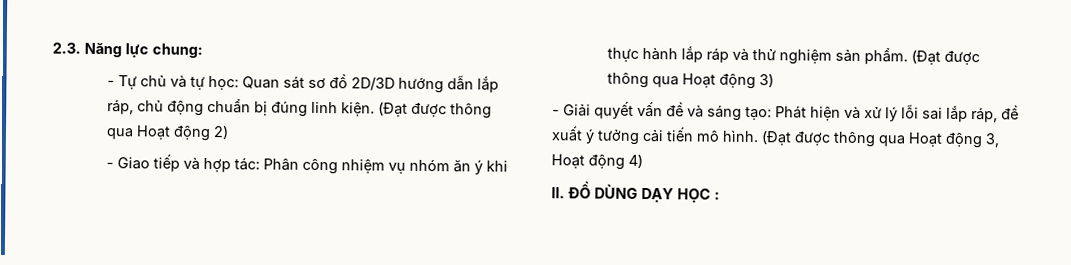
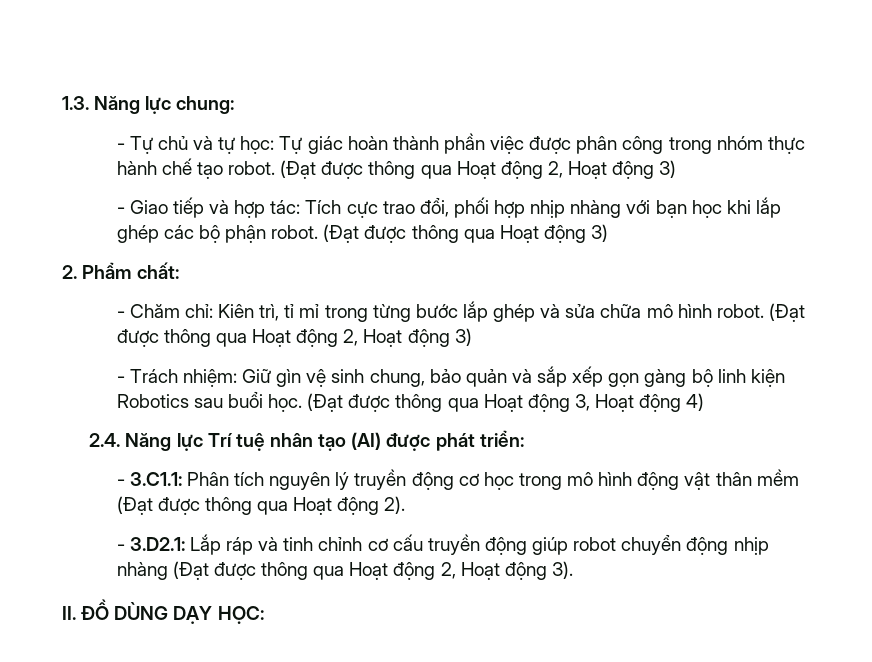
[52,42,81,54] 2.3. -> [62,96,89,110] 1.3.
[242,74,500,94] [107,98,493,119] [106,125,230,141] Quan sát sơ đồ 2D/3D hướng dẫn lắp ráp, chủ động chuẩn bị đúng linh kiện. (Đạt được thông qua Hoạt động 2) -> [279,133,805,154] [116,158,677,179] Tự giác hoàn thành phần việc được phân công trong nhóm thực hành chế tạo robot. (Đạt được thông qua Hoạt động 2, Hoạt động 3)
[263,158,509,175] [607,46,909,65] Phân công nhiệm vụ nhóm ăn ý khi thực hành lắp ráp và thử nghiệm sản phẩm. -> [305,197,781,218] [116,225,319,243] Tích cực trao đổi, phối hợp nhịp nhàng với bạn học khi lắp ghép các bộ phận robot.
[552,101,1019,123] [551,126,759,145] - Giải quyết vấn đề và sáng tạo: Phát hiện và xử lý lỗi sai lắp ráp, đề xuất ý tưởng cải tiến mô hình. -> [62,262,180,279] [116,301,805,322] [116,328,472,347] [116,366,785,387] [116,391,303,412] 2. Phẩm chất: // - Chăm chỉ: Kiên trì, tỉ mỉ trong từng bước lắp ghép và sửa chữa mô hình robot. (Đạt được thông qua Hoạt động 2, Hoạt động 3) // - Trách nhiệm: Giữ gìn vệ sinh chung, bảo quản và sắp xếp gọn gàng bộ linh kiện Robotics sau buổi học.
(643, 160) none -> [89,430,524,451] [116,469,799,490] [116,496,406,515] [116,534,769,555] [116,561,573,580] // 2.4. Năng lực Trí tuệ nhân tạo (AI) được phát triển: // - 3.C1.1: Phân tích nguyên lý truyền động cơ học trong mô hình động vật thân mềm (Đạt được thông qua Hoạt động 2). // - 3.D2.1: Lắp ráp và tinh chỉnh cơ cấu truyền động giúp robot chuyển động nhịp nhàng (Đạt được thông qua Hoạt động 2, Hoạt động 3).
[677,188,720,203] HỌC : -> [217,606,264,624] HỌC:

